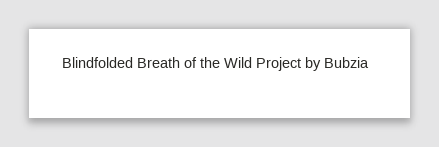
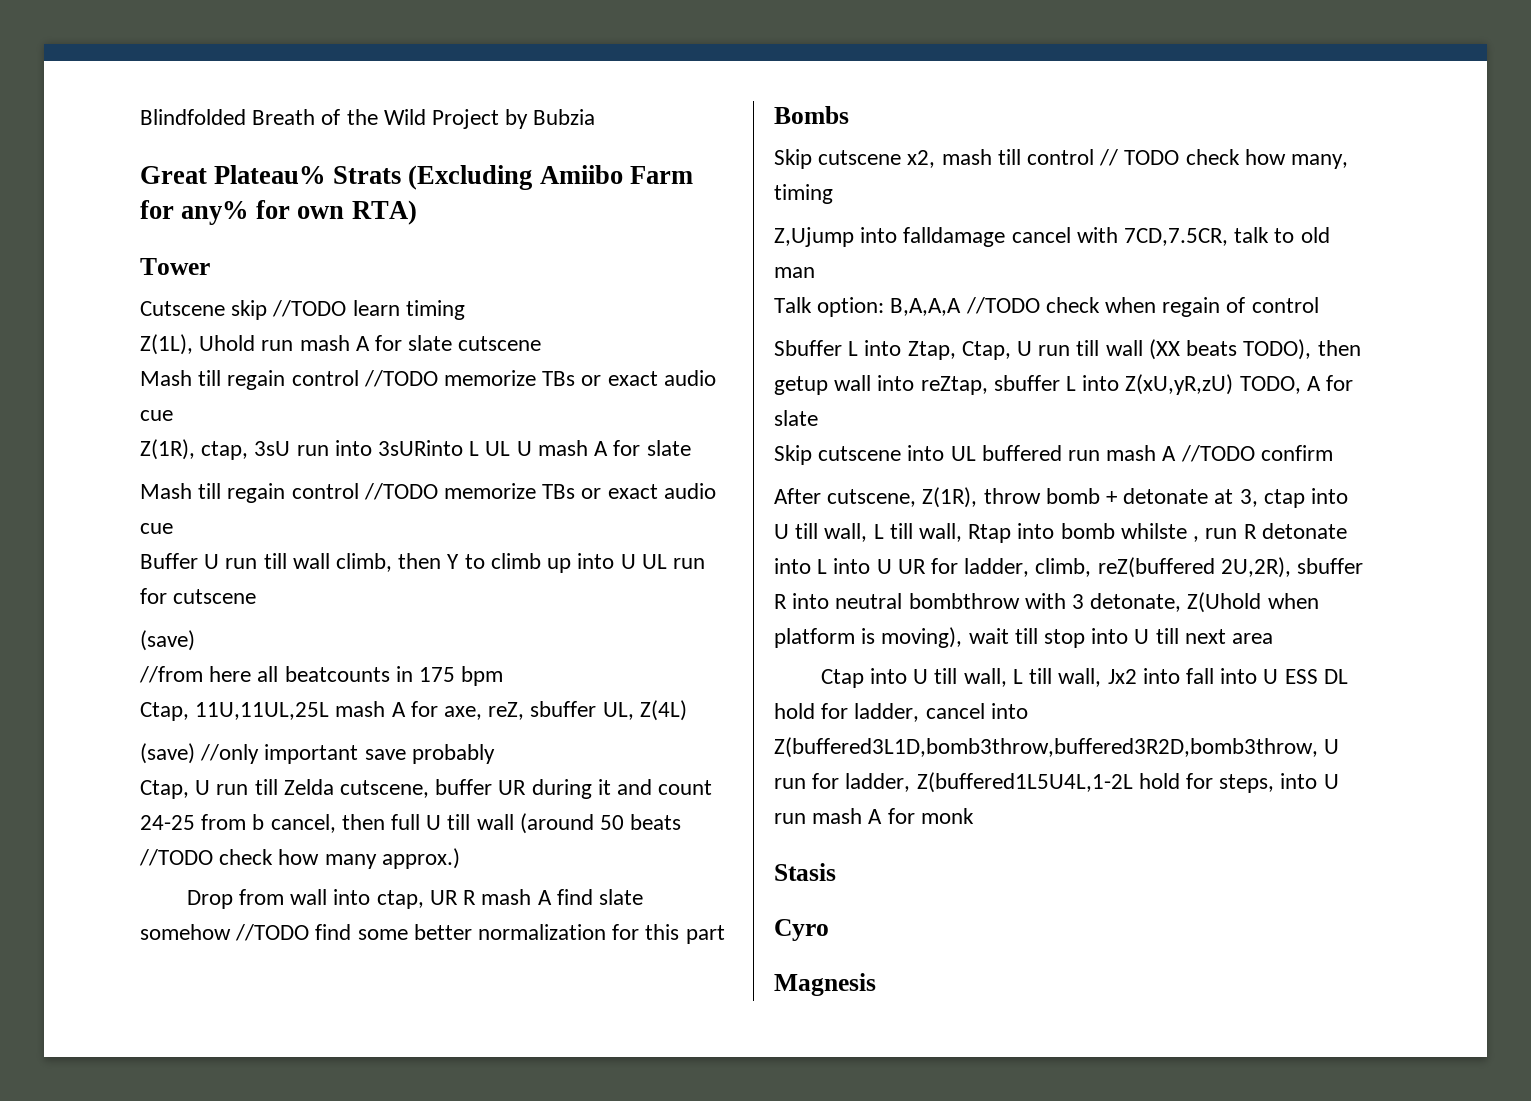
(369, 62) none -> [140,165,693,190] [140,200,417,225] [140,258,210,275] [140,300,465,320] [140,334,542,355] [140,370,716,390] [140,410,173,421] [140,439,691,460] [140,483,716,503] [140,523,173,534] [140,553,705,573] [140,588,257,604] [140,630,195,651] [139,666,504,686] [140,700,687,721] [140,743,495,764] [140,779,713,799] [140,813,682,834] [139,848,460,869] [186,889,643,909] [140,924,725,944] [774,106,849,124] [774,149,1349,169] [774,184,833,204] [774,227,1330,247] [774,267,815,278] [774,297,1319,317] [774,339,1361,360] [774,374,1354,395] [774,410,818,426] [774,445,1333,465] [774,487,1349,508] [774,523,1347,543] [774,557,1364,578] [774,592,1319,613] [774,627,1274,648] [820,668,1348,688] [774,703,1028,722] [774,737,1340,758] [774,772,1339,793] [774,808,974,824] [774,863,836,881] [774,919,829,941] [774,973,876,996] // Great Plateau% Strats (Excluding Amiibo Farm for any% for own RTA) // Tower // Cutscene skip //TODO learn timing // Z(1L), Uhold run mash A for slate cutscene // Mash till regain control //TODO memorize TBs or exact audio cue // Z(1R), ctap, 3sU run into 3sURinto L UL U mash A for slate // Mash till regain control //TODO memorize TBs or exact audio cue // Buffer U run till wall climb, then Y to climb up into U UL run for cutscene // (save) // //from here all beatcounts in 175 bpm // Ctap, 11U,11UL,25L mash A for axe, reZ, sbuffer UL, Z(4L) // (save) //only important save probably // Ctap, U run till Zelda cutscene, buffer UR during it and count 24-25 from b cancel, then full U till wall (around 50 beats //TODO check how many approx.) // Drop from wall into ctap, UR R mash A find slate somehow //TODO find some better normalization for this part // Bombs // Skip cutscene x2, mash till control // TODO check how many, timing // Z,Ujump into falldamage cancel with 7CD,7.5CR, talk to old man // Talk option: B,A,A,A //TODO check when regain of control // Sbuffer L into Ztap, Ctap, U run till wall (XX beats TODO), then getup wall into reZtap, sbuffer L into Z(xU,yR,zU) TODO, A for slate // Skip cutscene into UL buffered run mash A //TODO confirm // After cutscene, Z(1R), throw bomb + detonate at 3, ctap into U till wall, L till wall, Rtap into bomb whilste , run R detonate into L into U UR for ladder, climb, reZ(buffered 2U,2R), sbuffer R into neutral bombthrow with 3 detonate, Z(Uhold when platform is moving), wait till stop into U till next area // Ctap into U till wall, L till wall, Jx2 into fall into U ESS DL hold for ladder, cancel into Z(buffered3L1D,bomb3throw,buffered3R2D,bomb3throw, U run for ladder, Z(buffered1L5U4L,1-2L hold for steps, into U run mash A for monk // Stasis // Cyro // Magnesis

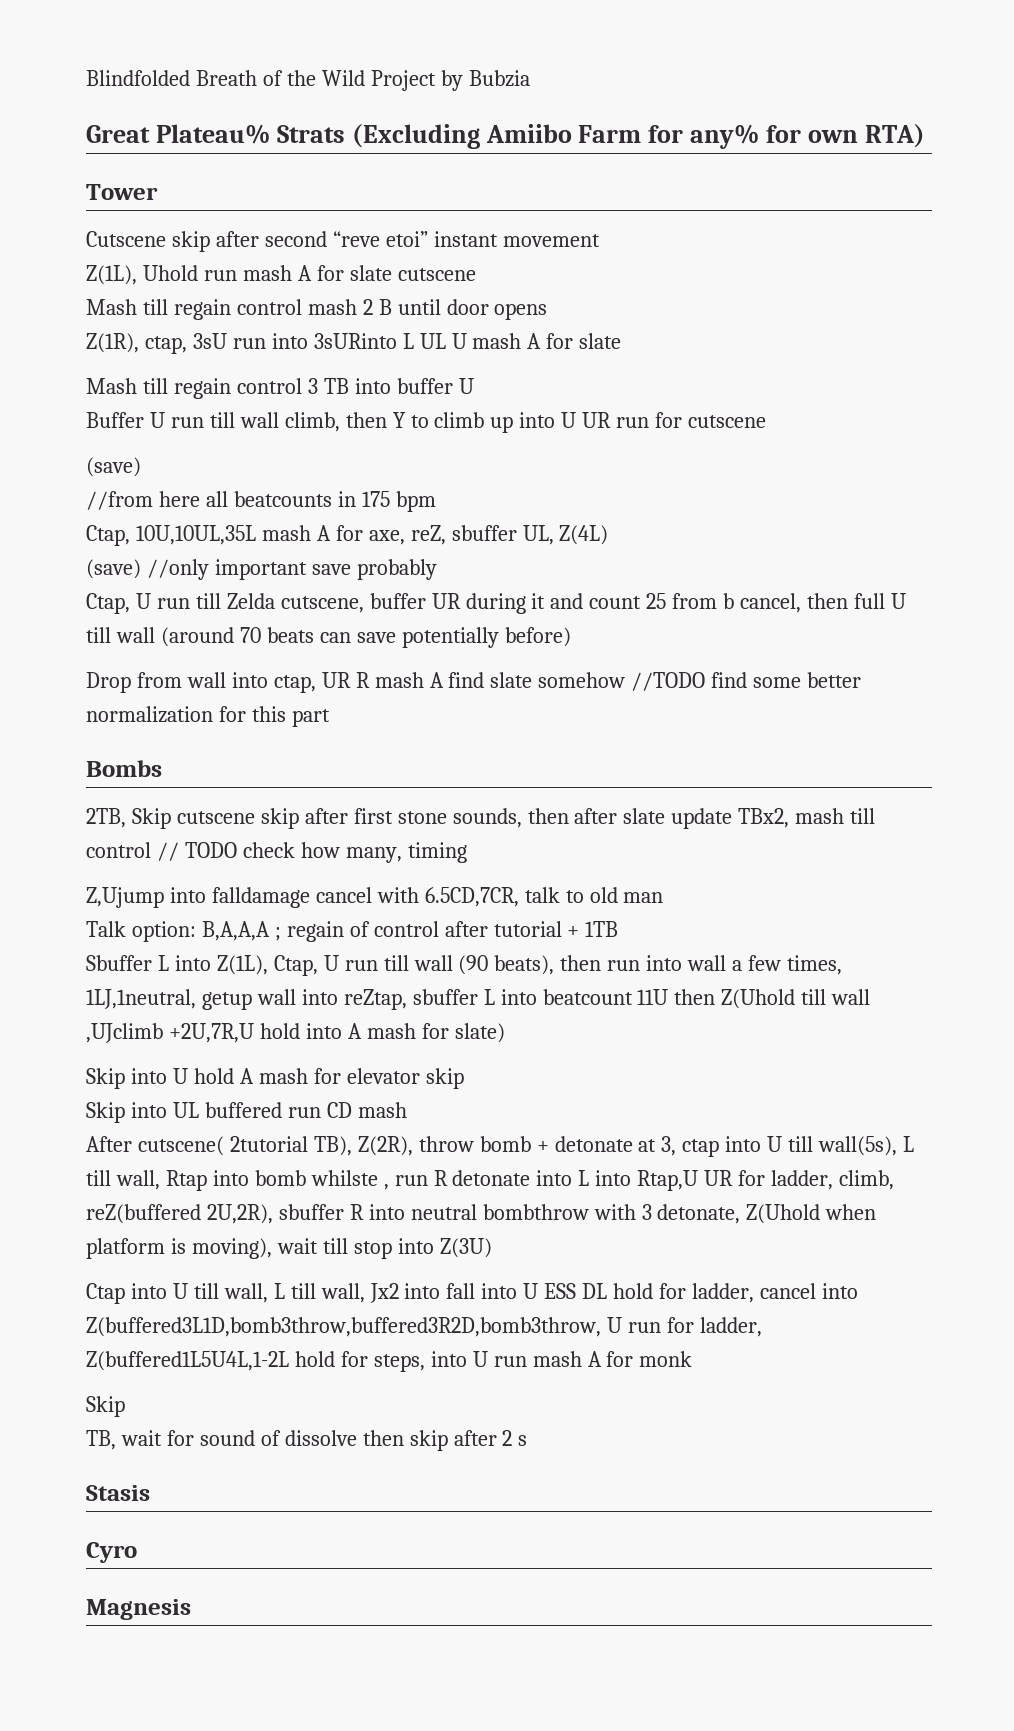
[272,300,465,320] //TODO learn timing -> [215,231,600,247] after second “reve etoi” instant movement
[363,370,716,387] [140,410,173,421] //TODO memorize TBs or exact audio cue -> [307,299,548,320] mash 2 B until door opens
[363,483,716,500] [140,523,173,534] //TODO memorize TBs or exact audio cue -> [307,378,474,394] 3 TB into buffer U
[641,554,667,569] UL -> [582,412,612,428] UR
[195,702,330,720] 11U,11UL,25L -> [135,525,256,545] 10U,10UL,35L
[140,815,195,830] 24-25 -> [646,593,667,609] 25
[600,814,682,830] [139,848,460,869] 50 beats //TODO check how many approx.) -> [239,627,571,648] 70 beats can save potentially before)
[774,149,936,169] Skip cutscene x2, -> [86,808,790,829] 2TB, Skip cutscene skip after first stone sounds, then after slate update TBx2,
[1124,228,1229,246] 7CD,7.5CR, -> [424,887,519,907] 6.5CD,7CR,
[965,297,1157,314] //TODO check when -> [274,927,281,941] ;
(1319, 305) none -> [444,921,619,937] after tutorial + 1TB
[907,341,956,360] Ztap, -> [216,955,268,975] Z(1L),
[1148,339,1361,360] (XX beats TODO), then -> [458,955,842,975] [86,989,196,1009] (90 beats), then run into wall a few times, 1LJ,1neutral,
[1125,374,1354,395] [774,410,818,426] [774,445,902,465] Z(xU,yR,zU) TODO, A for slate // Skip cutscene -> [542,989,871,1009] [86,1023,505,1043] [86,1068,464,1089] [86,1102,125,1123] beatcount 11U then Z(Uhold till wall ,UJclimb +2U,7R,U hold into A mash for slate) // Skip into U hold A mash for elevator skip // Skip
[1106,445,1333,462] [774,487,978,508] mash A //TODO confirm // After cutscene, Z(1R), -> [326,1102,407,1118] [86,1136,413,1156] CD mash // After cutscene( 2tutorial TB), Z(2R),
[824,523,868,542] wall, -> [818,1136,898,1156] wall(5s),
[876,559,892,574] U -> [637,1170,699,1191] Rtap,U
[1134,628,1274,644] U till next area -> [439,1238,492,1258] Z(3U)
(974, 816) none -> [86,1396,125,1417] [86,1430,528,1451] // Skip // TB, wait for sound of dissolve then skip after 2 s

